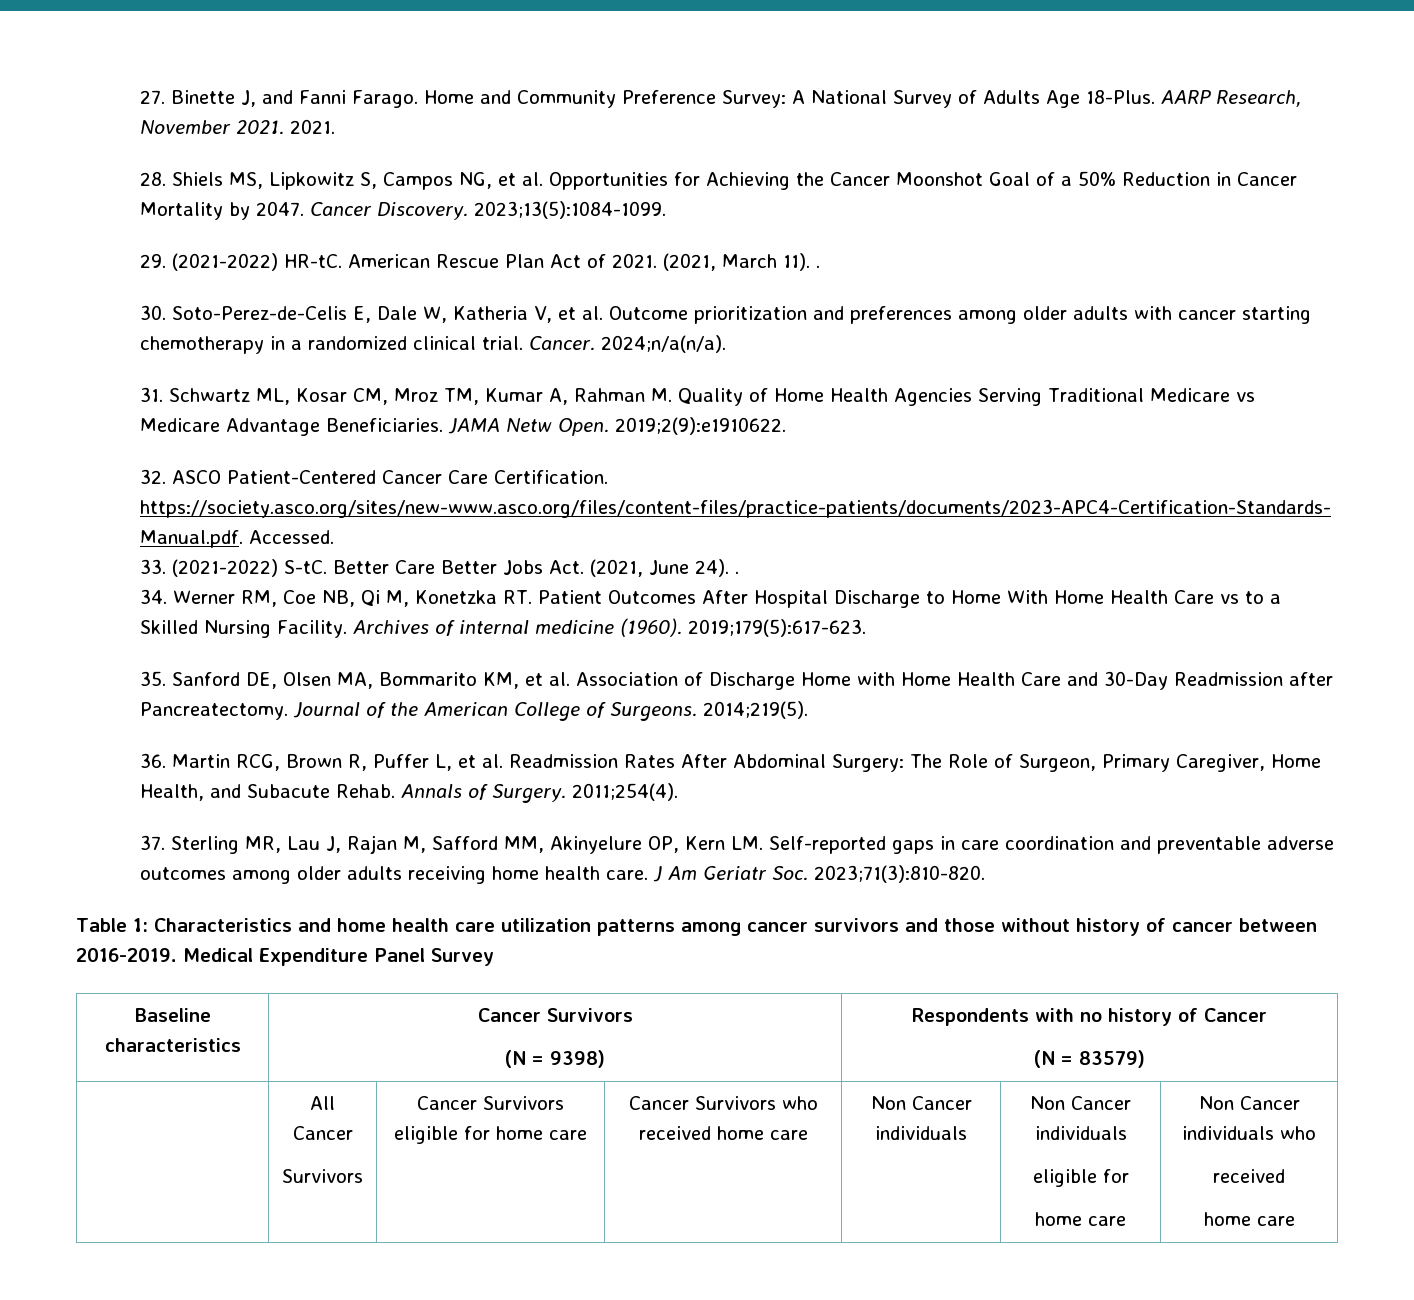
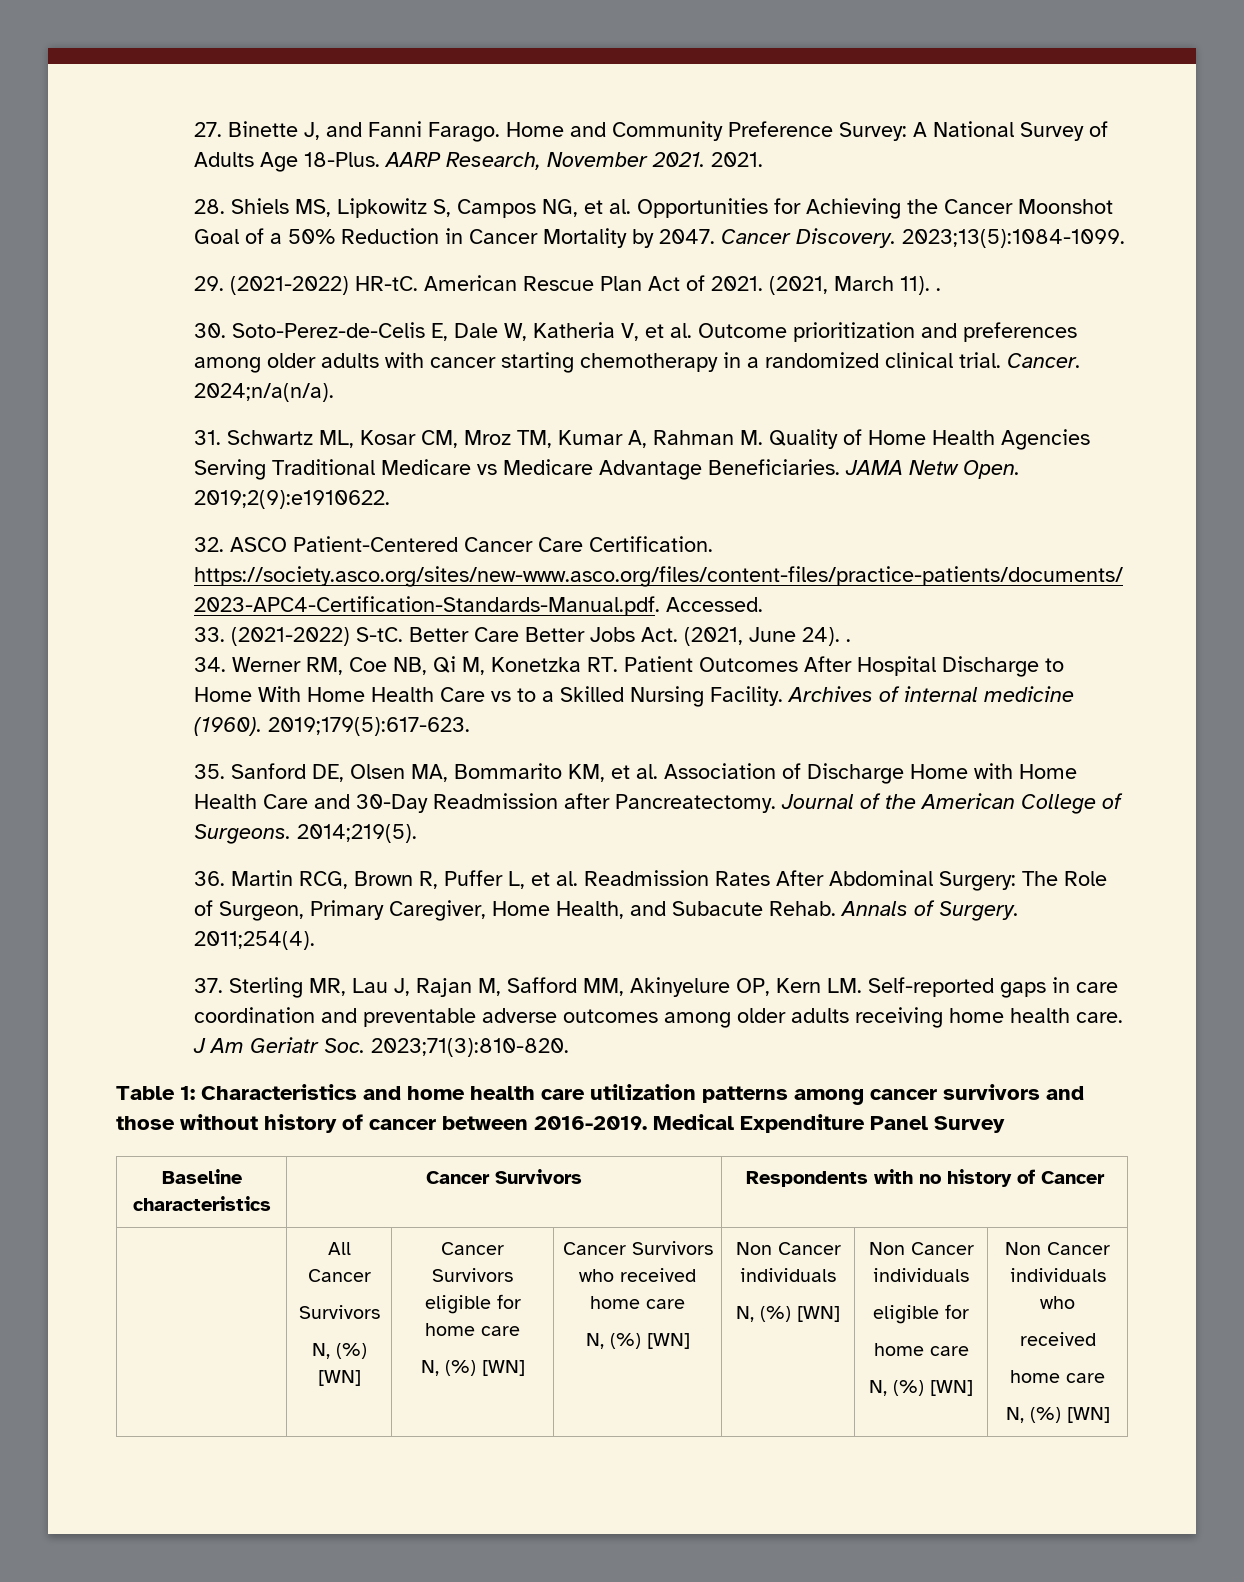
[505,1050,605,1068] // (N = 9398) -> (582, 1176) none
[1034,1050,1145,1068] // (N = 83579) -> (1105, 1177) none
(363, 1176) none -> [311,1343,367,1359] [317,1370,361,1386] // N, (%) [WN]
(587, 1135) none -> [420,1360,525,1376] // N, (%) [WN]
[870,1096,972,1110] [875,1126,968,1140] | Non Cancer individuals -> [585,1333,690,1349] [735,1242,841,1255] [740,1268,836,1282] [736,1306,840,1322] // N, (%) [WN] | Non Cancer individuals // N, (%) [WN]
(1126, 1221) none -> [869,1380,973,1396] // N, (%) [WN]
(1295, 1221) none -> [1005,1407,1110,1423] // N, (%) [WN]

